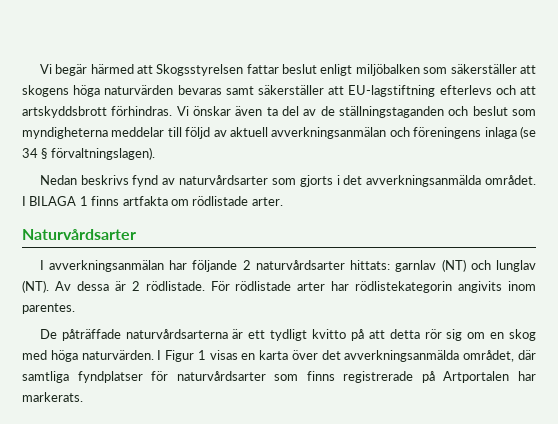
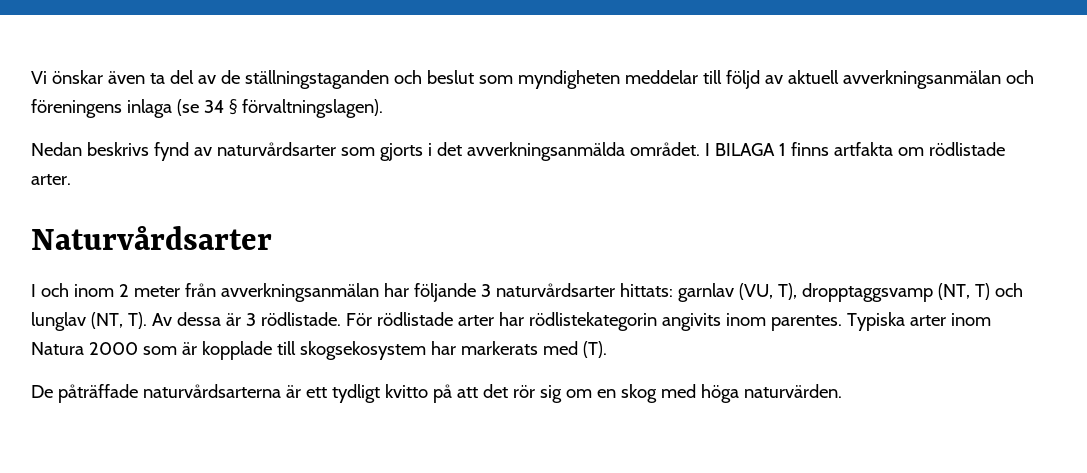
[39,64,537,76] [22,85,536,97] [22,106,189,118] Vi begär härmed att Skogsstyrelsen fattar beslut enligt miljöbalken som säkerställer att skogens höga naturvärden bevaras samt säkerställer att EU-lagstiftning efterlevs och att artskyddsbrott förhindras. Vi -> [31,71,47,84] Vi
[22,127,108,139] myndigheterna -> [517,70,620,89] myndigheten
(44, 265) none -> [40,283,216,297] och inom 2 meter från
[242,260,251,270] 2 -> [480,284,491,297] 3
[441,259,537,272] [22,280,49,293] (NT) och lunglav (NT). -> [738,283,1023,302] [31,312,147,331] (VU, T), dropptaggsvamp (NT, T) och lunglav (NT, T).
[131,281,140,291] 2 -> [245,313,256,326] 3
(75, 308) none -> [846,312,991,331] [31,341,607,360] Typiska arter inom Natura 2000 som är kopplade till skogsekosystem har markerats med (T).
[389,329,420,339] detta -> [482,384,508,398] det
[157,350,536,362] [22,371,536,383] [22,392,83,402] I Figur 1 visas en karta över det avverkningsanmälda området, där samtliga fyndplatser för naturvårdsarter som finns registrerade på Artportalen har markerats. -> (842, 391) none

